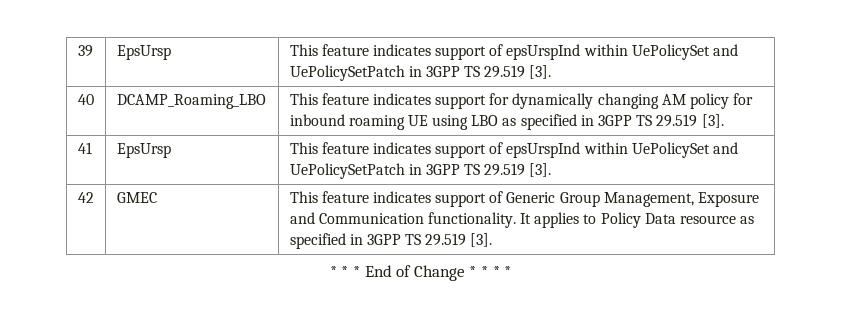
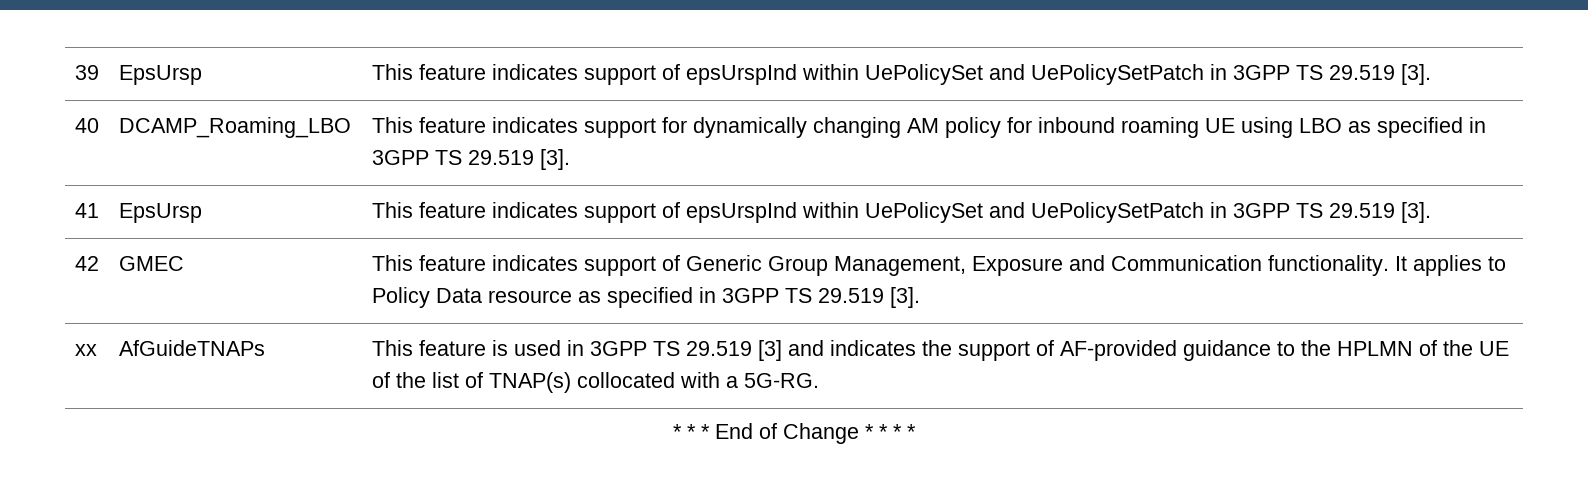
(493, 240) none -> [74,344,97,356] [118,340,265,356] [371,340,1509,361] [371,372,819,393] // xx | AfGuideTNAPs | This feature is used in 3GPP TS 29.519 [3] and indicates the support of AF-provided guidance to the HPLMN of the UE of the list of TNAP(s) collocated with a 5G-RG.

